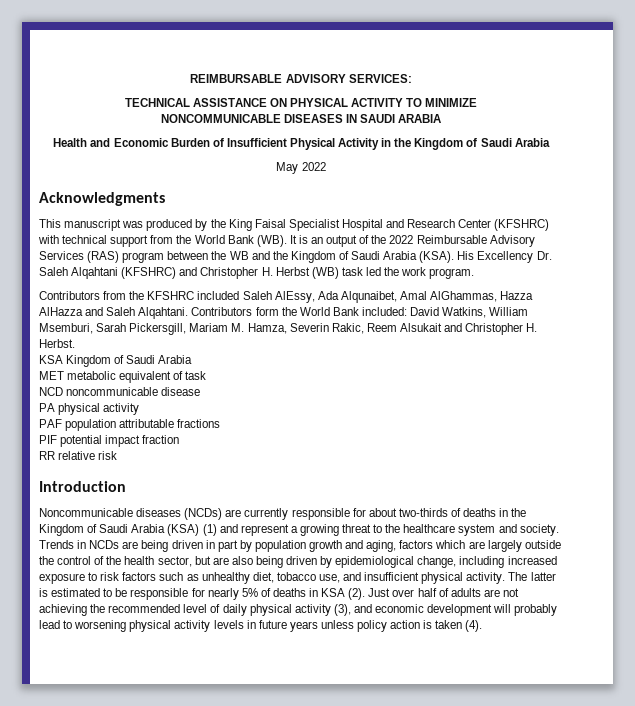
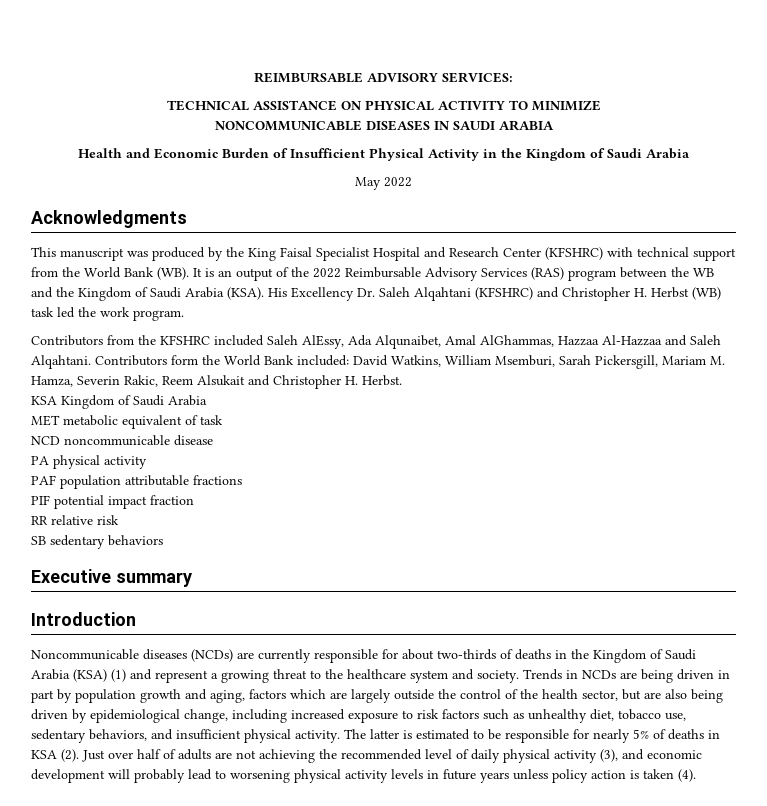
[500,291,534,300] [39,307,83,316] Hazza AlHazza -> [558,335,662,346] Hazzaa Al-Hazzaa
(118, 455) none -> [31,535,163,549] [31,569,192,587] // SB sedentary behaviors // Executive summary
(340, 578) none -> [31,729,147,743] sedentary behaviors,

